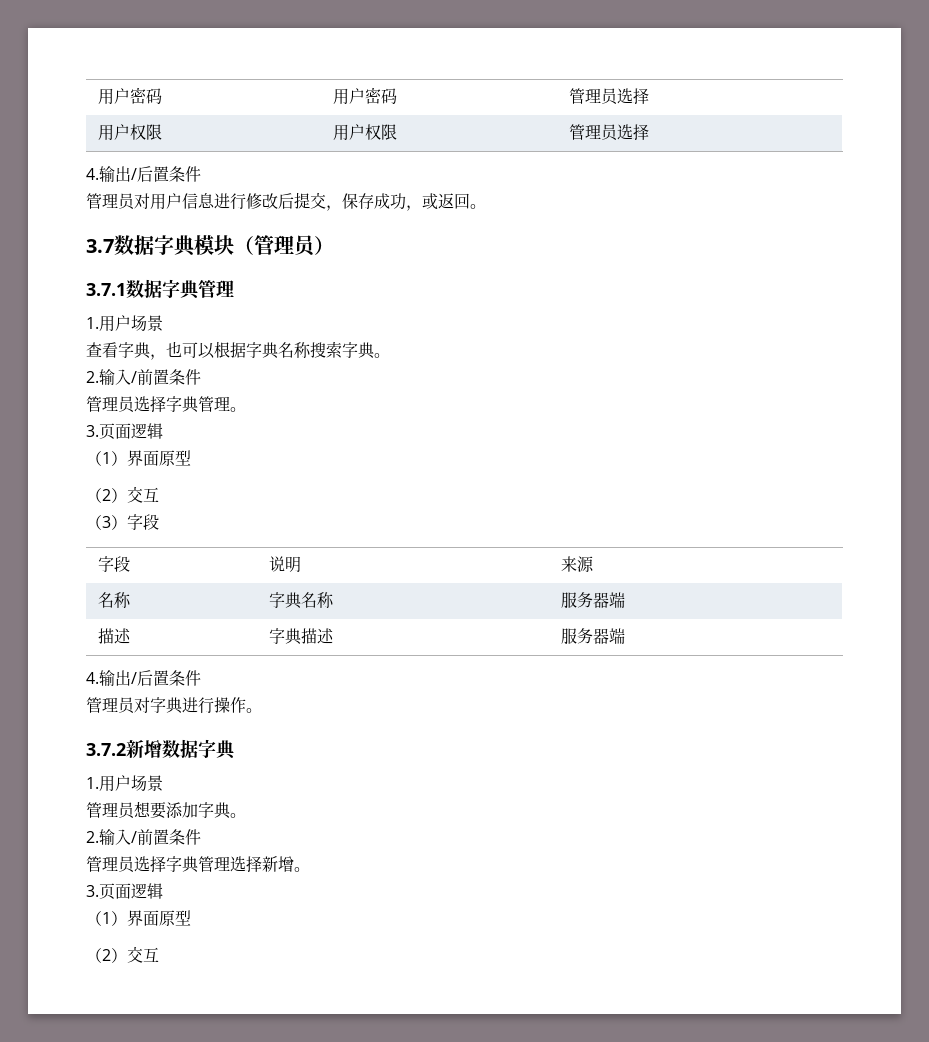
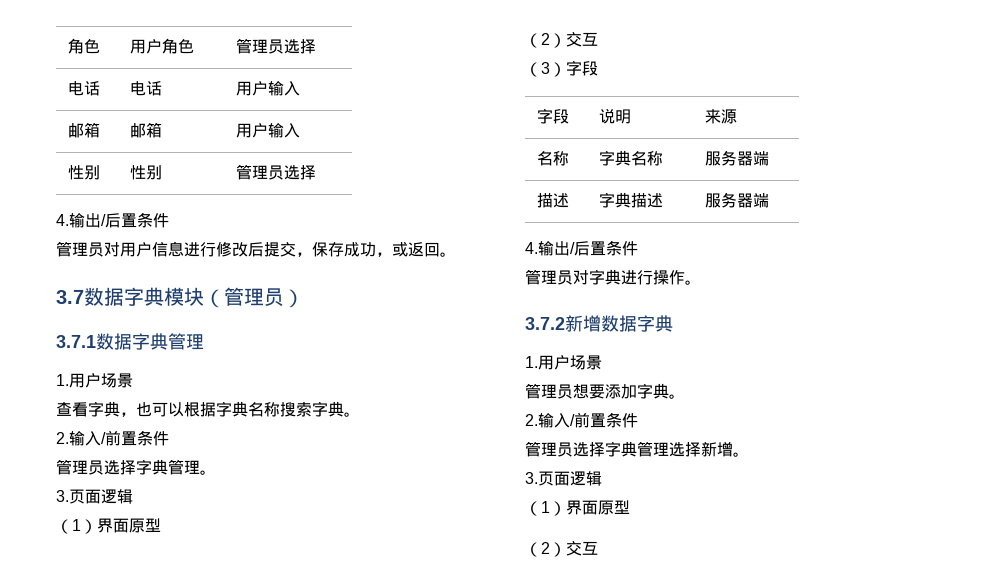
[97,87,162,105] [332,87,397,105] [568,88,649,105] [97,124,162,141] [332,124,397,141] 用户密码 | 用户密码 | 管理员选择 // 用户权限 | 用户权限 -> [67,38,100,54] [129,38,194,54] [235,38,316,54] [67,81,100,96] [129,81,162,96] [235,81,300,96] [67,122,100,138] [129,122,162,138] [235,123,300,138] [67,165,100,180] [129,165,162,180] 角色 | 用户角色 | 管理员选择 // 电话 | 电话 | 用户输入 // 邮箱 | 邮箱 | 用户输入 // 性别 | 性别

